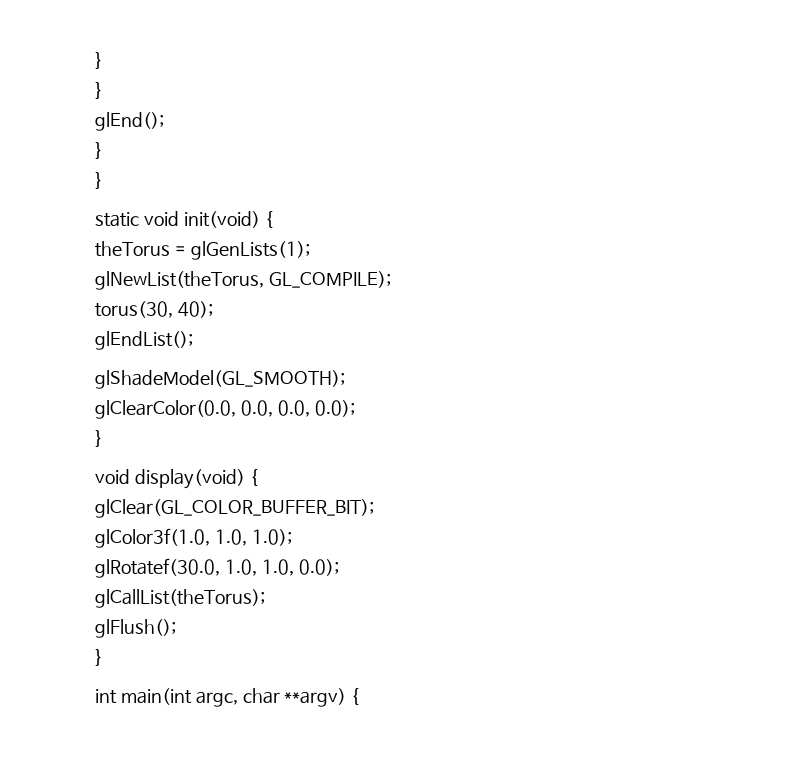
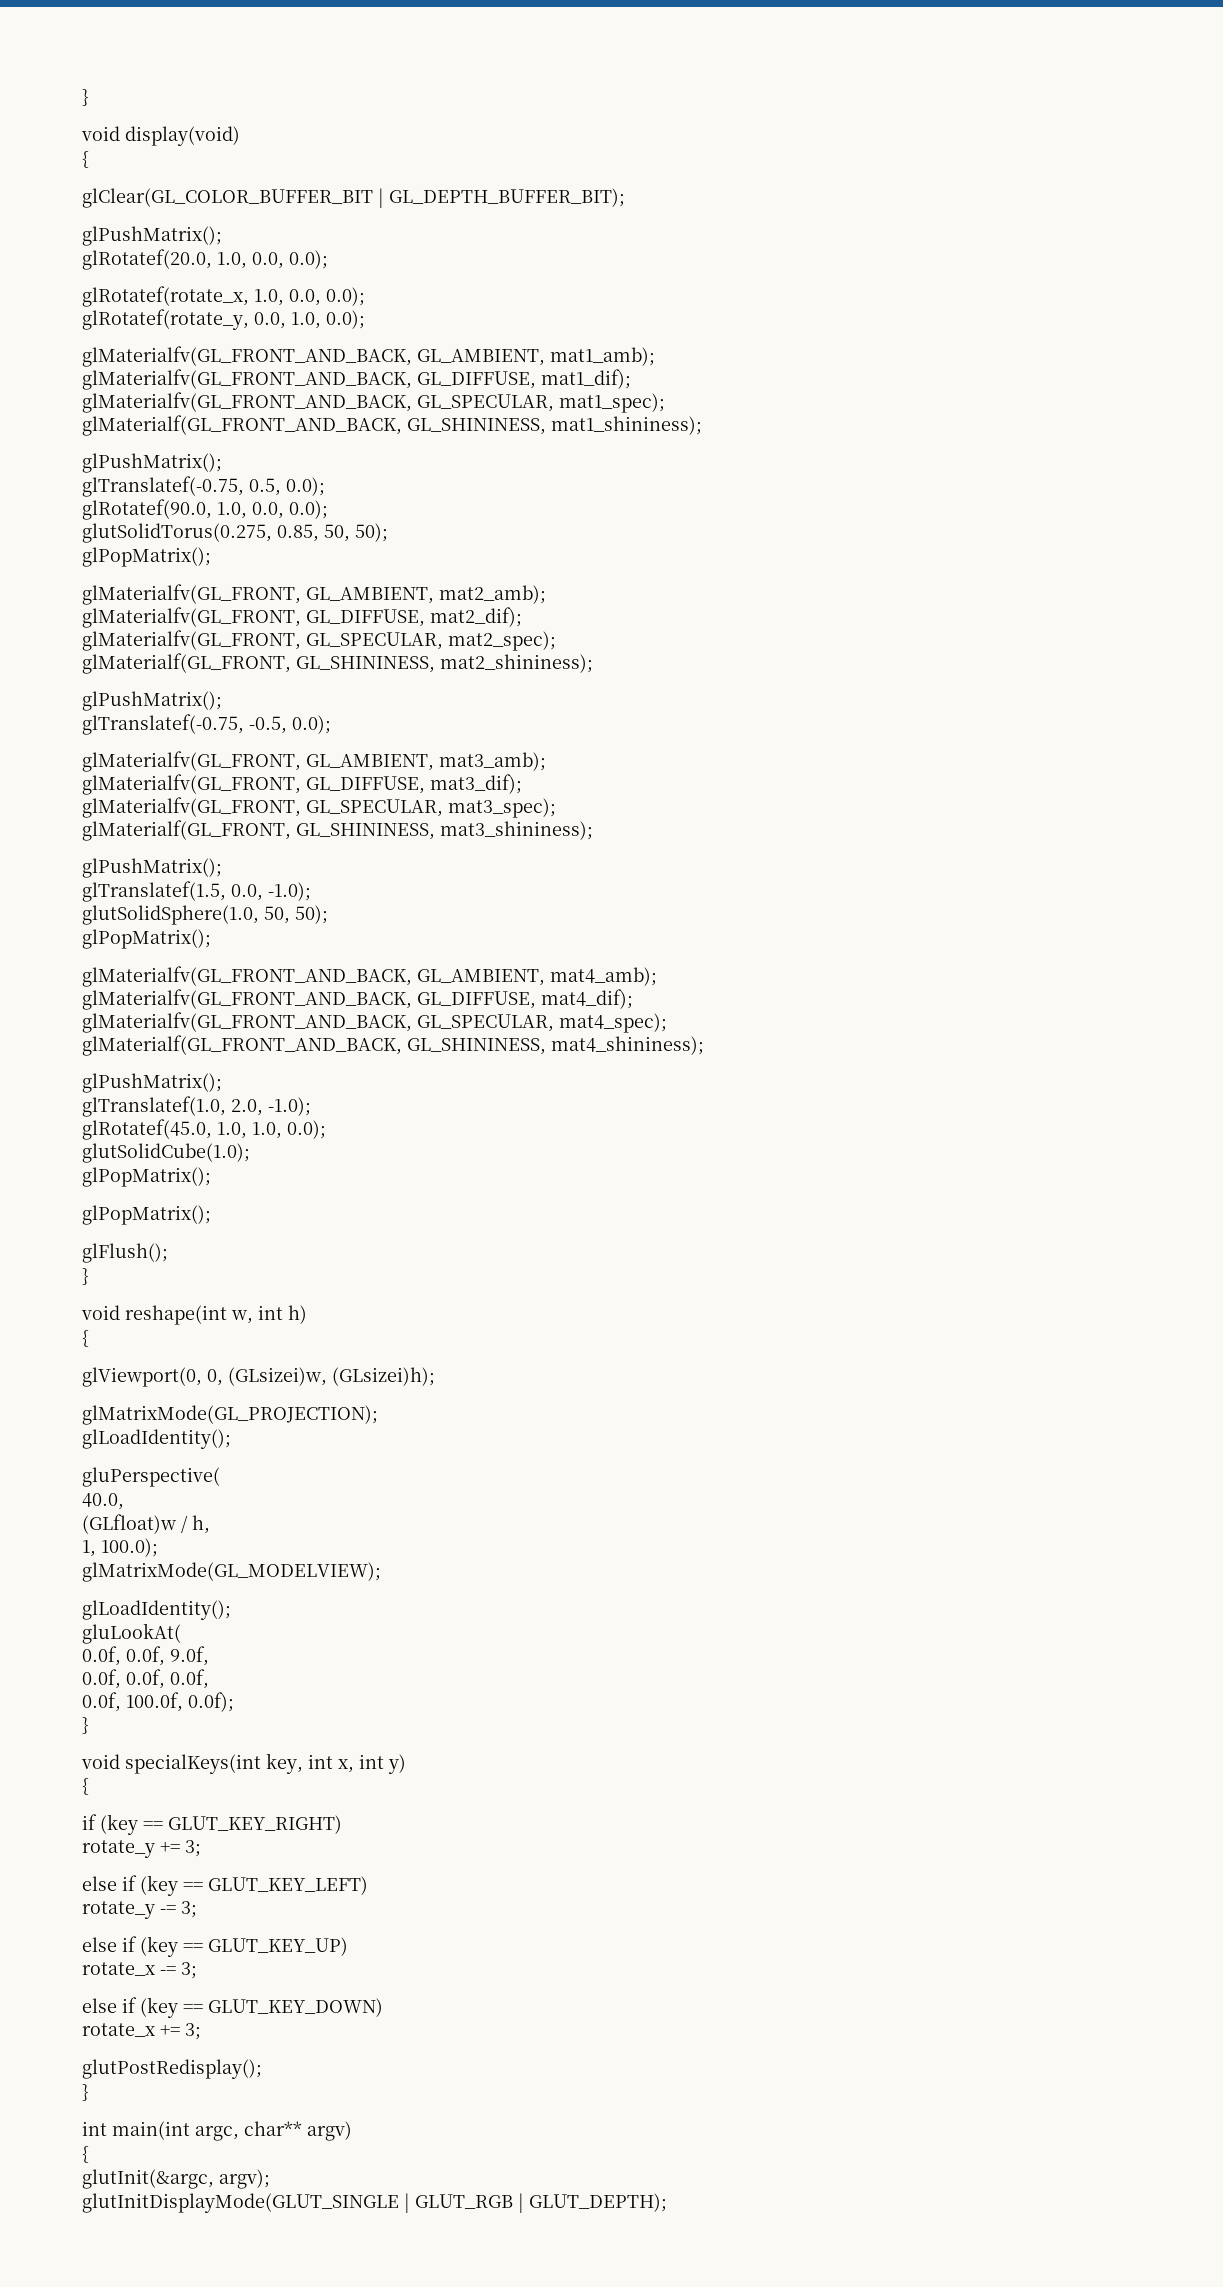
[95,52,103,69] [95,82,103,99] [95,112,164,131] [95,142,103,159] [95,172,103,189] [95,211,273,228] [95,241,310,260] [95,271,391,290] [95,301,213,318] [95,331,193,350] [95,370,345,389] [95,400,355,419] [95,430,103,447] [95,469,258,489] [95,499,374,518] [95,528,292,548] [95,558,339,578] [95,589,265,608] [95,619,176,638] } // } // glEnd(); // } // } // static void init(void) { // theTorus = glGenLists(1); // glNewList(theTorus, GL_COMPILE); // torus(30, 40); // glEndList(); // glShadeModel(GL_SMOOTH); // glClearColor(0.0, 0.0, 0.0, 0.0); // } // void display(void) { // glClear(GL_COLOR_BUFFER_BIT); // glColor3f(1.0, 1.0, 1.0); // glRotatef(30.0, 1.0, 1.0, 0.0); // glCallList(theTorus); // glFlush(); -> [82,89,89,106] [81,126,240,146] [82,151,89,168] [82,188,625,208] [82,226,222,246] [82,249,328,270] [82,286,365,307] [82,309,365,330] [82,346,655,367] [82,369,631,390] [82,392,665,413] [82,415,702,436] [82,453,222,473] [82,476,325,497] [82,499,328,520] [82,523,388,543] [82,547,211,567] [82,584,546,605] [82,607,522,628] [82,630,556,651] [82,653,593,674] [82,691,222,711] [82,714,331,735] [82,751,546,772] [82,774,522,795] [82,797,556,818] [82,820,593,841] [82,858,222,878] [82,881,311,902] [82,905,328,925] [82,929,211,949] [82,966,657,987] [82,989,633,1010] [82,1012,667,1033] [82,1035,704,1056] [82,1073,222,1093] [82,1096,311,1117] [82,1119,326,1140] [82,1143,250,1163] [82,1167,211,1187] [82,1205,211,1225] [82,1243,168,1263] [82,1268,89,1285] [81,1305,307,1325] [82,1330,89,1347] [82,1367,435,1387] [82,1405,378,1425] [82,1429,231,1449] [82,1467,220,1487] [82,1493,124,1510] [82,1514,210,1534] [82,1538,158,1557] [82,1562,381,1582] [82,1600,231,1620] [82,1623,181,1644] [82,1646,209,1666] [82,1669,209,1689] [82,1692,234,1712] [82,1717,89,1734] [81,1753,406,1774] [82,1778,89,1795] [82,1814,342,1835] [82,1840,201,1858] [82,1875,368,1896] [82,1901,197,1919] [82,1936,348,1957] [82,1962,197,1979] [82,1997,383,2018] [82,2023,201,2040] [82,2059,262,2079] } // void display(void) // { // glClear(GL_COLOR_BUFFER_BIT | GL_DEPTH_BUFFER_BIT); // glPushMatrix(); // glRotatef(20.0, 1.0, 0.0, 0.0); // glRotatef(rotate_x, 1.0, 0.0, 0.0); // glRotatef(rotate_y, 0.0, 1.0, 0.0); // glMaterialfv(GL_FRONT_AND_BACK, GL_AMBIENT, mat1_amb); // glMaterialfv(GL_FRONT_AND_BACK, GL_DIFFUSE, mat1_dif); // glMaterialfv(GL_FRONT_AND_BACK, GL_SPECULAR, mat1_spec); // glMaterialf(GL_FRONT_AND_BACK, GL_SHININESS, mat1_shininess); // glPushMatrix(); // glTranslatef(-0.75, 0.5, 0.0); // glRotatef(90.0, 1.0, 0.0, 0.0); // glutSolidTorus(0.275, 0.85, 50, 50); // glPopMatrix(); // glMaterialfv(GL_FRONT, GL_AMBIENT, mat2_amb); // glMaterialfv(GL_FRONT, GL_DIFFUSE, mat2_dif); // glMaterialfv(GL_FRONT, GL_SPECULAR, mat2_spec); // glMaterialf(GL_FRONT, GL_SHININESS, mat2_shininess); // glPushMatrix(); // glTranslatef(-0.75, -0.5, 0.0); // glMaterialfv(GL_FRONT, GL_AMBIENT, mat3_amb); // glMaterialfv(GL_FRONT, GL_DIFFUSE, mat3_dif); // glMaterialfv(GL_FRONT, GL_SPECULAR, mat3_spec); // glMaterialf(GL_FRONT, GL_SHININESS, mat3_shininess); // glPushMatrix(); // glTranslatef(1.5, 0.0, -1.0); // glutSolidSphere(1.0, 50, 50); // glPopMatrix(); // glMaterialfv(GL_FRONT_AND_BACK, GL_AMBIENT, mat4_amb); // glMaterialfv(GL_FRONT_AND_BACK, GL_DIFFUSE, mat4_dif); // glMaterialfv(GL_FRONT_AND_BACK, GL_SPECULAR, mat4_spec); // glMaterialf(GL_FRONT_AND_BACK, GL_SHININESS, mat4_shininess); // glPushMatrix(); // glTranslatef(1.0, 2.0, -1.0); // glRotatef(45.0, 1.0, 1.0, 0.0); // glutSolidCube(1.0); // glPopMatrix(); // glPopMatrix(); // glFlush(); // } // void reshape(int w, int h) // { // glViewport(0, 0, (GLsizei)w, (GLsizei)h); // glMatrixMode(GL_PROJECTION); // glLoadIdentity(); // gluPerspective( // 40.0, // (GLfloat)w / h, // 1, 100.0); // glMatrixMode(GL_MODELVIEW); // glLoadIdentity(); // gluLookAt( // 0.0f, 0.0f, 9.0f, // 0.0f, 0.0f, 0.0f, // 0.0f, 100.0f, 0.0f); // } // void specialKeys(int key, int x, int y) // { // if (key == GLUT_KEY_RIGHT) // rotate_y += 3; // else if (key == GLUT_KEY_LEFT) // rotate_y -= 3; // else if (key == GLUT_KEY_UP) // rotate_x -= 3; // else if (key == GLUT_KEY_DOWN) // rotate_x += 3; // glutPostRedisplay();
[242,688,360,707] char **argv) { -> [244,2121,352,2141] [82,2146,89,2163] [82,2169,270,2189] [82,2193,667,2213] char** argv) // { // glutInit(&argc, argv); // glutInitDisplayMode(GLUT_SINGLE | GLUT_RGB | GLUT_DEPTH);

